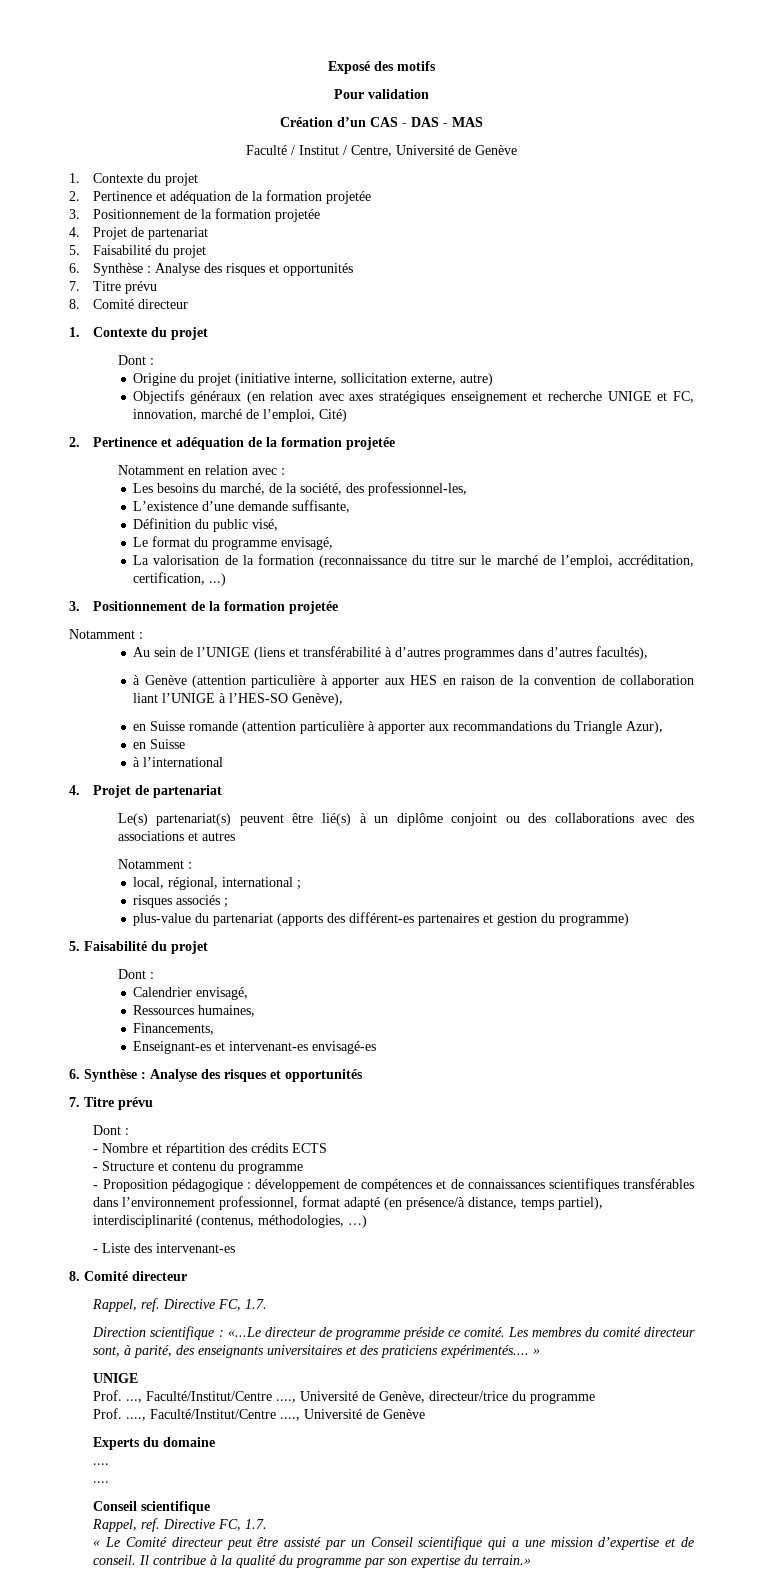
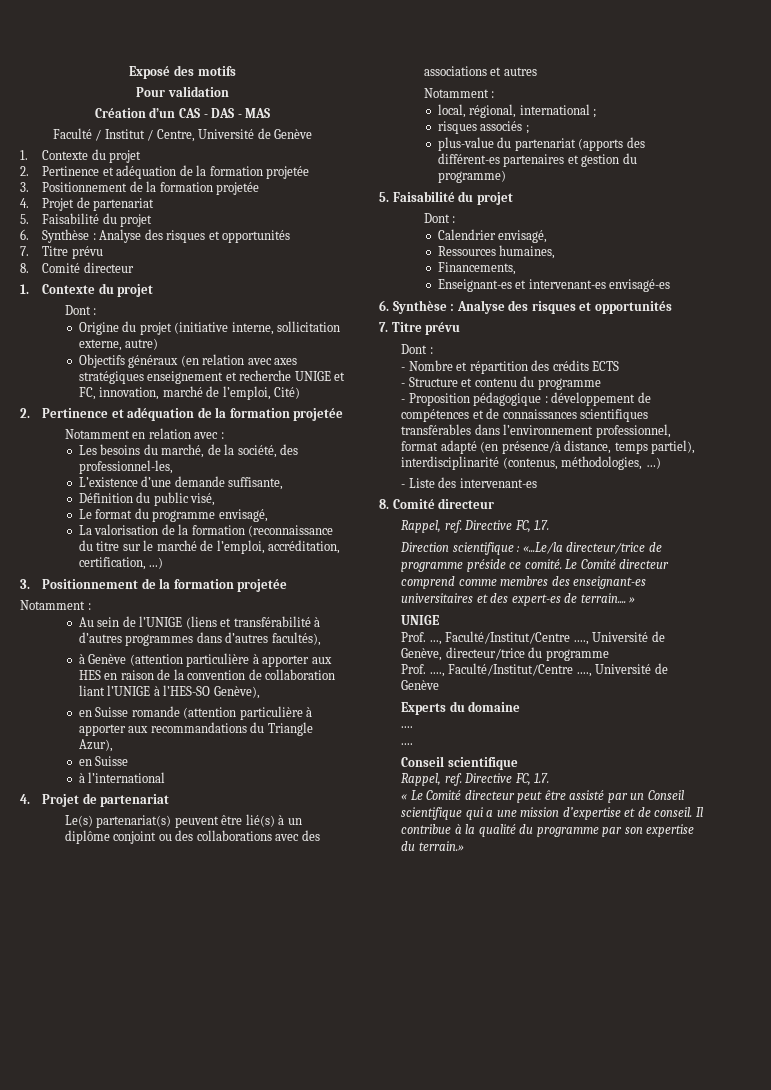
[227,1327,316,1337] «...Le directeur -> [522,542,646,554] «...Le/la directeur/trice
[507,1327,695,1337] [93,1345,530,1358] Les membres du comité directeur sont, à parité, des enseignants universitaires et des praticiens expérimentés.... -> [565,559,670,569] [401,576,647,589] [401,593,626,606] Le Comité directeur comprend comme membres des enseignant-es universitaires et des expert-es de terrain....

